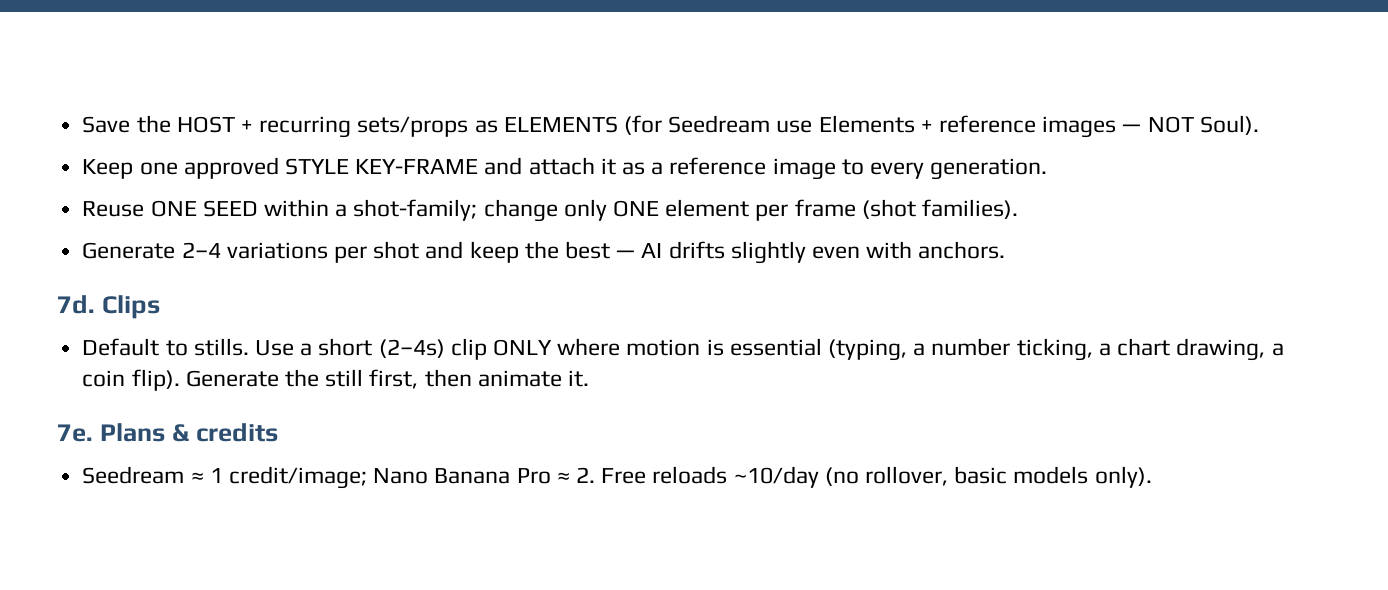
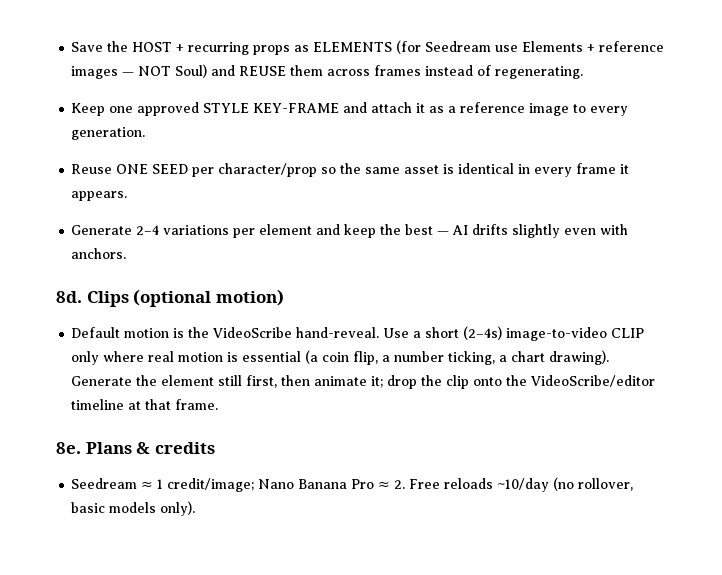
[357,116,469,137] sets/props -> [253,45,291,55] props
[1199,115,1259,135] Soul). -> [175,64,584,79] Soul) and REUSE them across frames instead of regenerating.
[263,199,1019,222] within a shot-family; change only ONE element per frame (shot families). -> [192,163,630,177] [71,191,128,201] per character/prop so the same asset is identical in every frame it appears.
[373,241,420,259] shot -> [259,224,313,235] element
[57,295,95,314] 7d. -> [56,291,82,303] 8d.
(160, 307) none -> [133,289,284,307] (optional motion)
[165,338,908,361] to stills. Use a short (2–4s) clip ONLY where motion is essential (typing, -> [124,326,645,341] [71,350,379,365] motion is the VideoScribe hand-reveal. Use a short (2–4s) image-to-video CLIP only where real motion is essential (a coin flip,
[1176,338,1284,361] [82,369,180,391] drawing, a coin flip). -> [549,350,610,365] drawing).
(319, 378) none -> [161,375,215,386] element
[567,370,589,387] [57,424,93,442] it. // 7e. -> [371,375,656,389] [71,399,219,410] [56,442,81,454] it; drop the clip onto the VideoScribe/editor timeline at that frame. // 8e.

